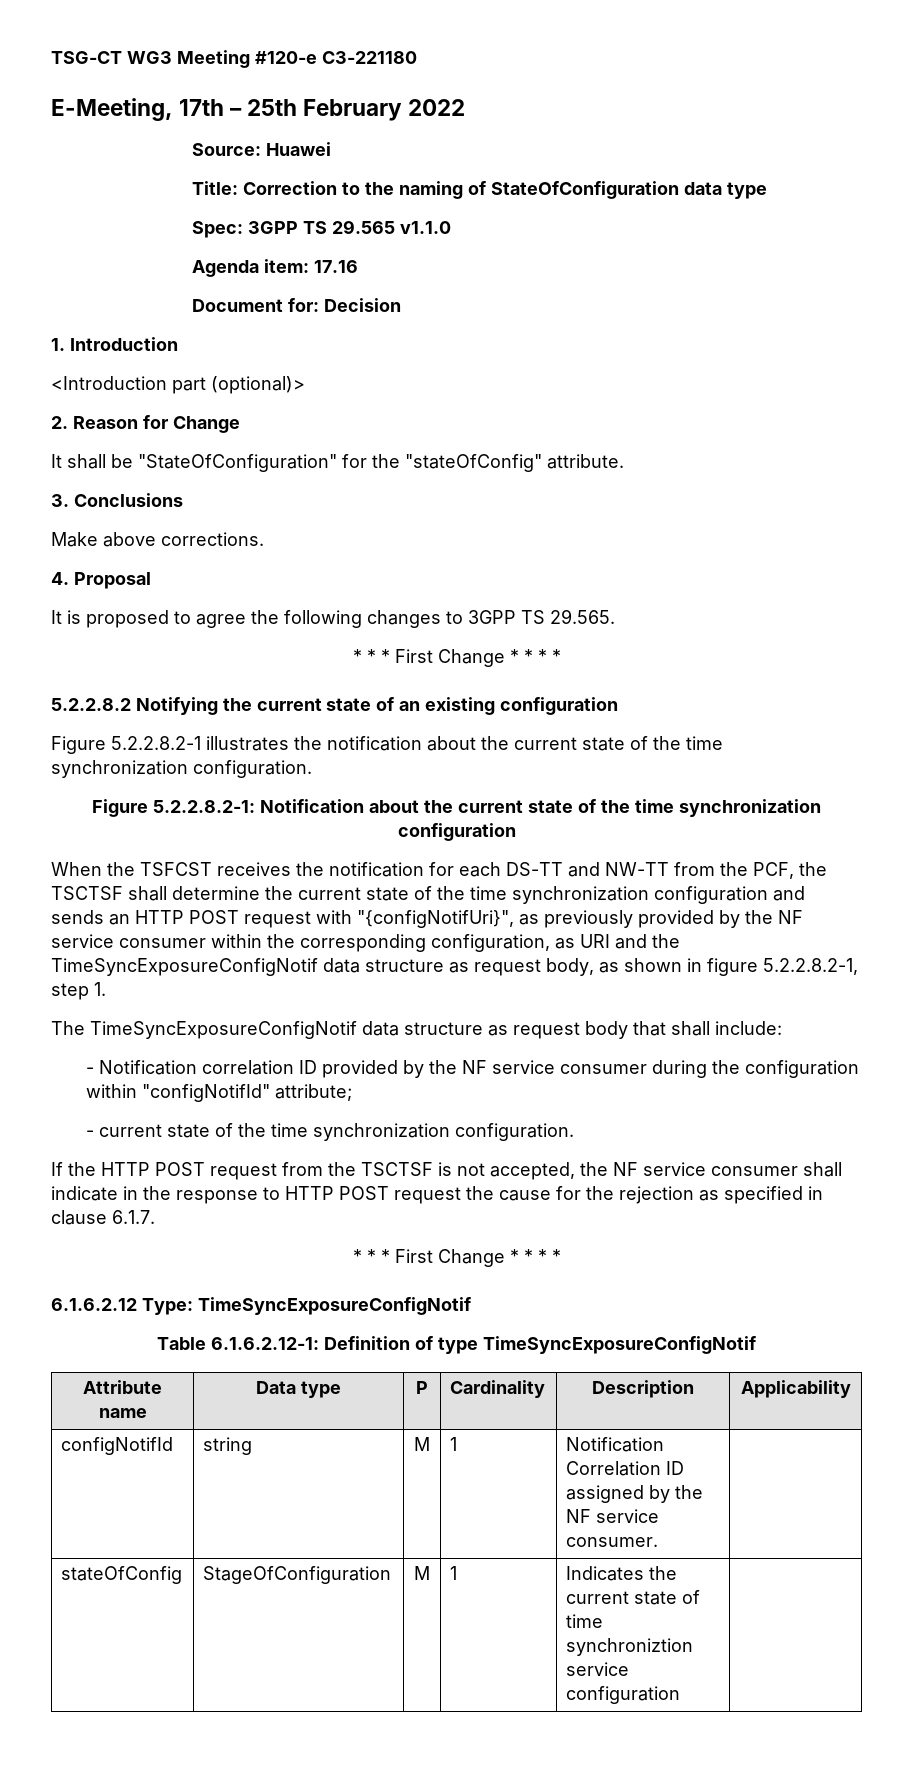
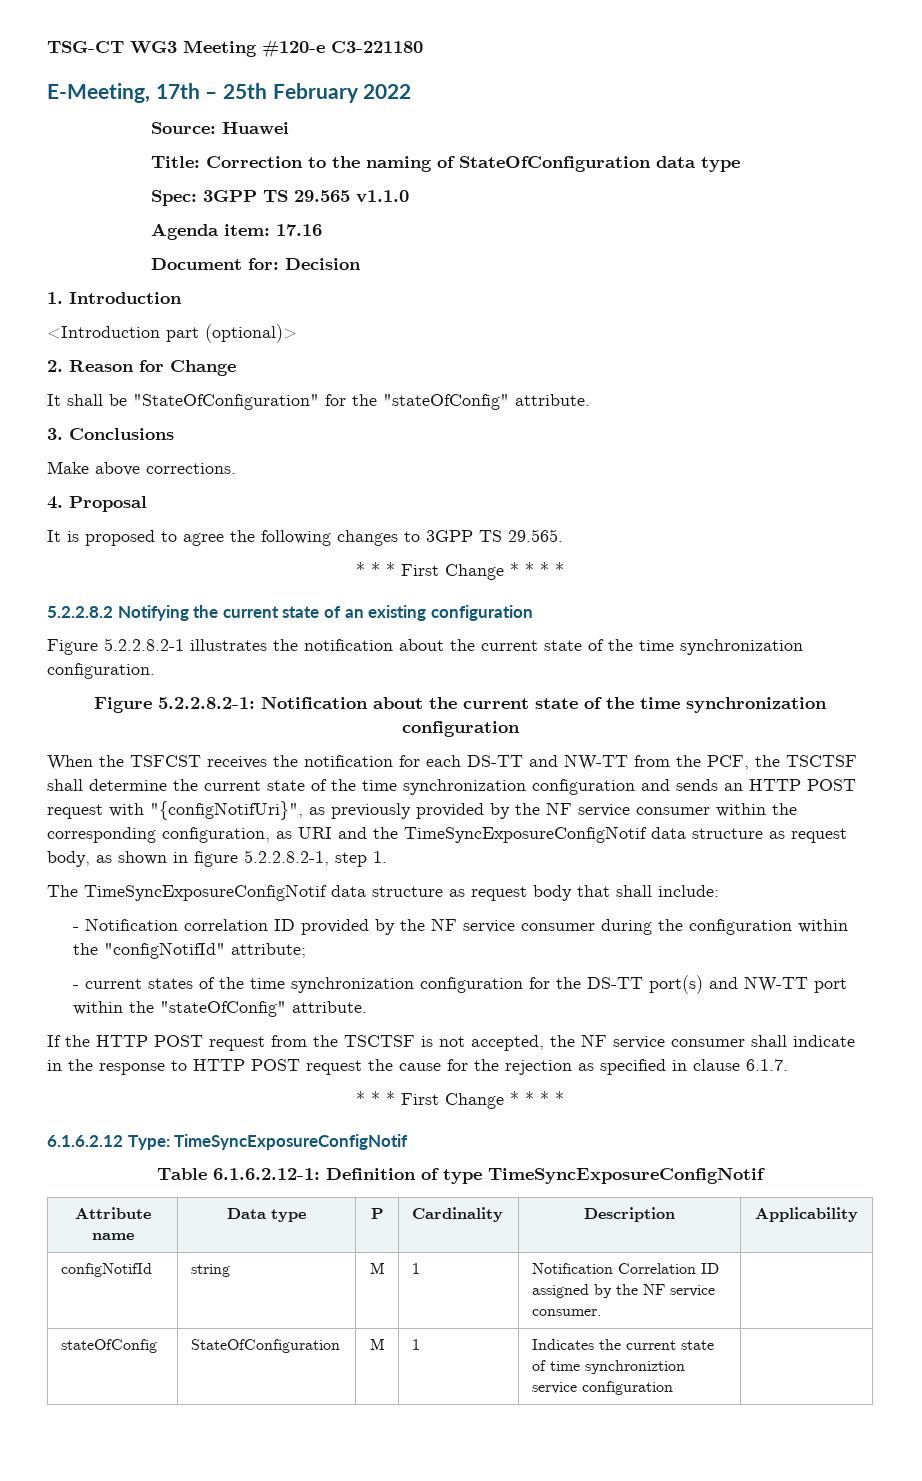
(138, 1091) none -> [73,943,99,955] the
[167,1123,575,1141] state of the time synchronization configuration. -> [148,975,848,994] [73,1001,368,1017] states of the time synchronization configuration for the DS-TT port(s) and NW-TT port within the "stateOfConfig" attribute.
[203,1566,392,1584] StageOfConfiguration -> [190,1339,340,1353] StateOfConfiguration

